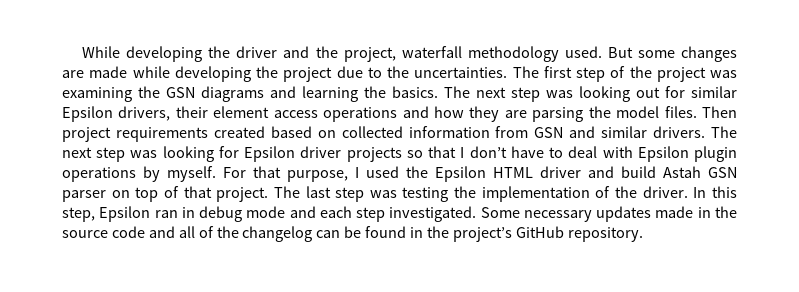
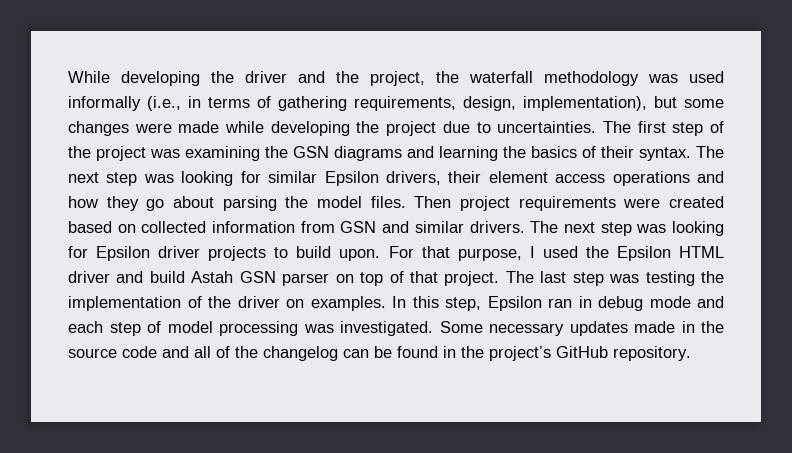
(396, 54) none -> [436,71,459,83] the
[564,46,633,58] used. But -> [648,71,724,83] [68,96,677,111] was used informally (i.e., in terms of gathering requirements, design, implementation), but
[62,70,84,78] are -> [134,123,172,133] were
[387,66,409,78] the -> (491, 127) none
[392,86,660,102] basics. The next step was looking out -> [531,146,724,161] [68,171,234,186] basics of their syntax. The next step was looking
[504,110,527,118] are -> [146,196,214,211] go about
(208, 134) none -> [623,198,661,208] were
[406,146,738,162] [62,166,216,182] so that I don’t have to deal with Epsilon plugin operations by myself. -> [274,246,381,261] to build upon.
[642,186,688,198] driver. -> [237,296,386,311] driver on examples.
(386, 214) none -> [147,321,334,336] of model processing was

